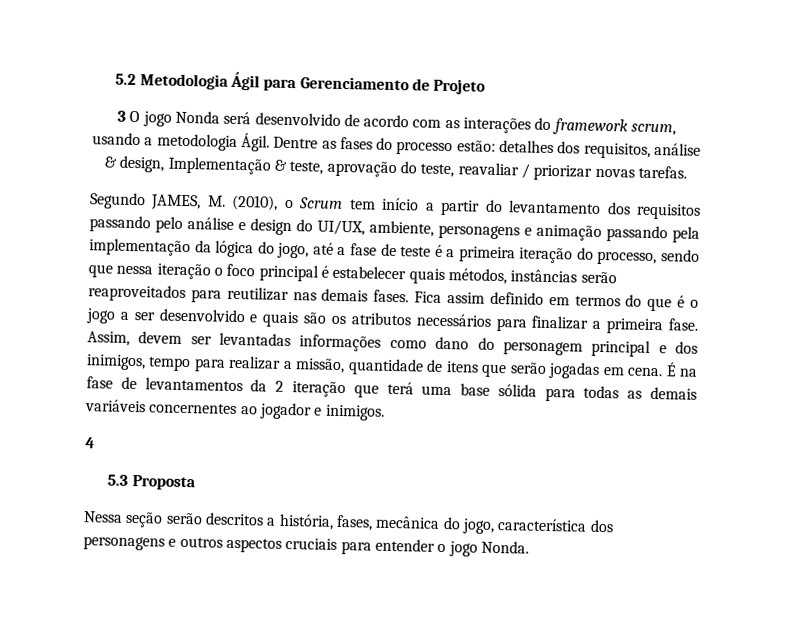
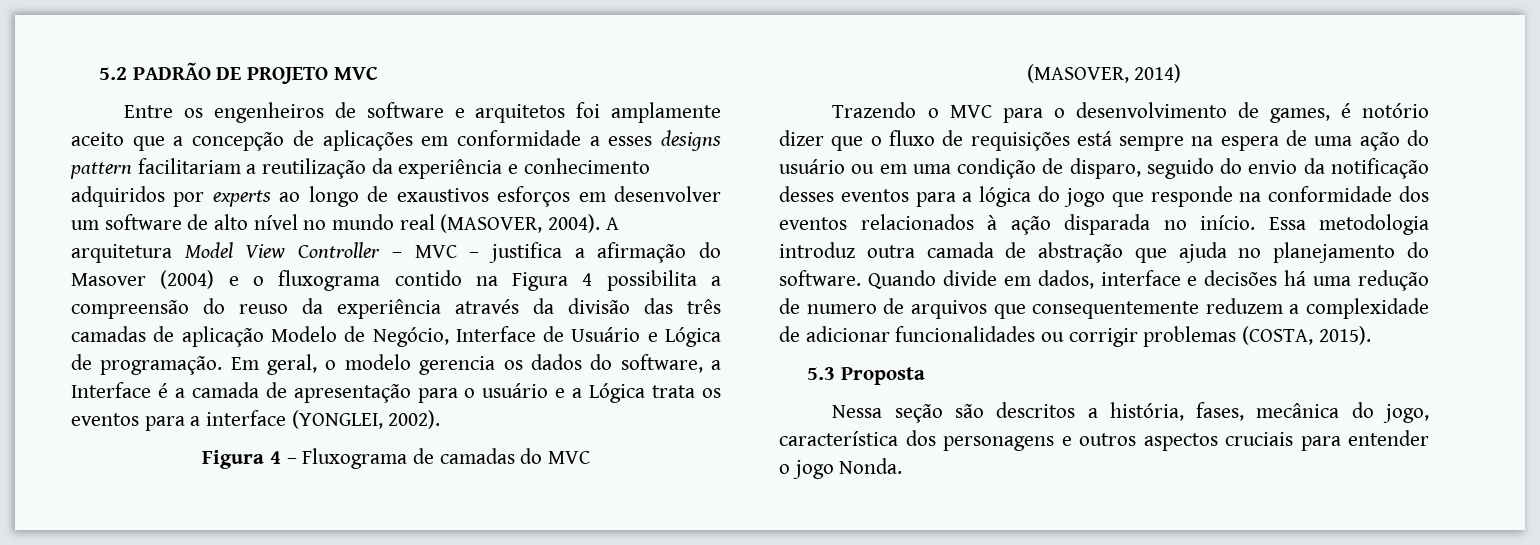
[139,71,487,95] [116,110,677,136] [91,132,702,159] [104,155,687,181] [89,192,701,220] [89,215,700,243] [89,238,700,266] [88,263,617,285] [88,284,699,312] [86,308,698,335] [87,331,699,357] [86,354,699,379] [86,376,697,402] [85,399,385,421] [85,437,95,449] Metodologia Ágil para Gerenciamento de Projeto // 3 O jogo Nonda será desenvolvido de acordo com as interações do framework scrum, usando a metodologia Ágil. Dentre as fases do processo estão: detalhes dos requisitos, análise & design, Implementação & teste, aprovação do teste, reavaliar / priorizar novas tarefas. // Segundo JAMES, M. (2010), o Scrum tem início a partir do levantamento dos requisitos passando pelo análise e design do UI/UX, ambiente, personagens e animação passando pela implementação da lógica do jogo, até a fase de teste é a primeira iteração do processo, sendo que nessa iteração o foco principal é estabelecer quais métodos, instâncias serão reaproveitados para reutilizar nas demais fases. Fica assim definido em termos do que é o jogo a ser desenvolvido e quais são os atributos necessários para finalizar a primeira fase. Assim, devem ser levantadas informações como dano do personagem principal e dos inimigos, tempo para realizar a missão, quantidade de itens que serão jogadas em cena. É na fase de levantamentos da 2 iteração que terá uma base sólida para todas as demais variáveis concernentes ao jogador e inimigos. // 4 -> [132,62,378,84] [124,102,721,123] [71,130,721,151] [70,158,650,179] [71,186,722,207] [71,214,619,233] [71,242,721,263] [71,270,721,291] [71,298,721,319] [71,326,721,347] [71,354,722,375] [71,382,721,403] [71,410,441,431] [202,448,590,469] [1026,64,1182,83] [832,102,1429,123] [779,130,1429,151] [779,158,1429,179] [779,186,1429,207] [779,214,1429,235] [779,242,1429,263] [779,270,1429,291] [779,298,1429,319] [779,326,1371,347] PADRÃO DE PROJETO MVC // Entre os engenheiros de software e arquitetos foi amplamente aceito que a concepção de aplicações em conformidade a esses designs pattern facilitariam a reutilização da experiência e conhecimento adquiridos por experts ao longo de exaustivos esforços em desenvolver um software de alto nível no mundo real (MASOVER, 2004). A arquitetura Model View Controller – MVC – justifica a afirmação do Masover (2004) e o fluxograma contido na Figura 4 possibilita a compreensão do reuso da experiência através da divisão das três camadas de aplicação Modelo de Negócio, Interface de Usuário e Lógica de programação. Em geral, o modelo gerencia os dados do software, a Interface é a camada de apresentação para o usuário e a Lógica trata os eventos para a interface (YONGLEI, 2002). // Figura 4 – Fluxograma de camadas do MVC // (MASOVER, 2014) // Trazendo o MVC para o desenvolvimento de games, é notório dizer que o fluxo de requisições está sempre na espera de uma ação do usuário ou em uma condição de disparo, seguido do envio da notificação desses eventos para a lógica do jogo que responde na conformidade dos eventos relacionados à ação disparada no início. Essa metodologia introduz outra camada de abstração que ajuda no planejamento do software. Quando divide em dados, interface e decisões há uma redução de numero de arquivos que consequentemente reduzem a complexidade de adicionar funcionalidades ou corrigir problemas (COSTA, 2015).
[165,512,203,525] serão -> [955,404,985,418] são

